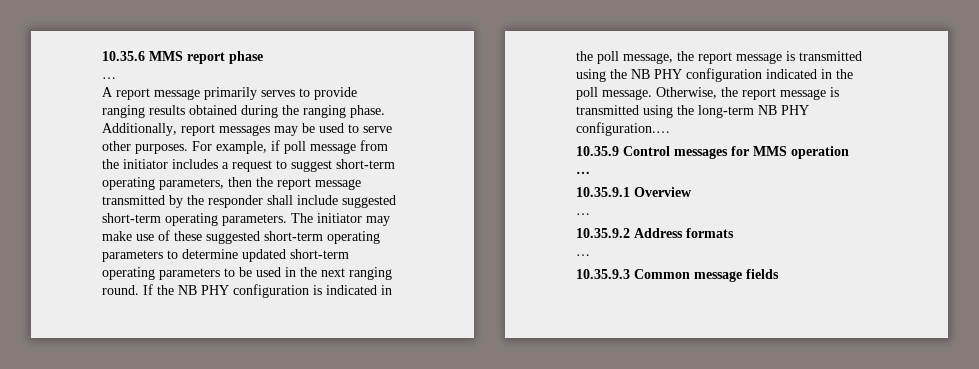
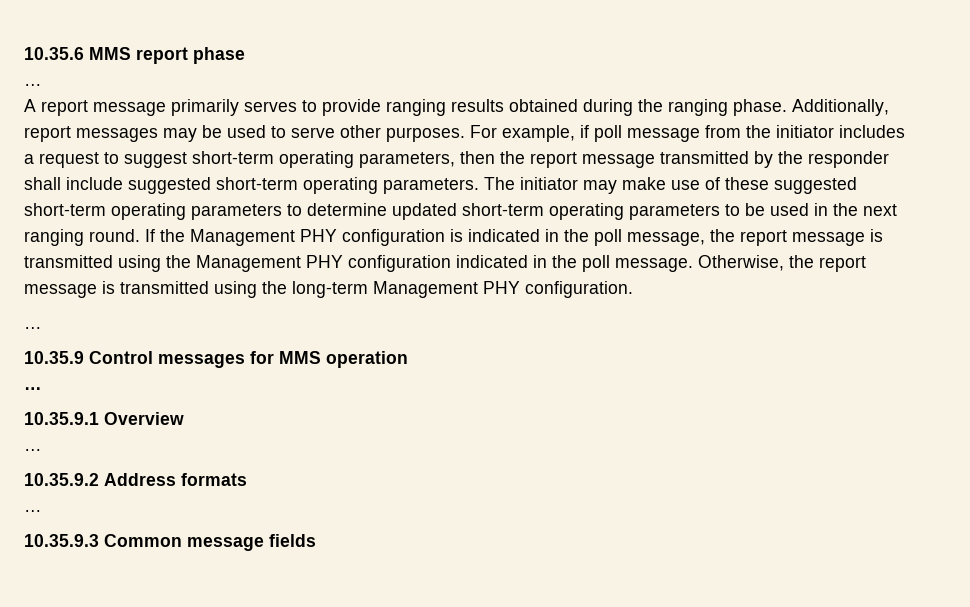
[178,285,197,295] NB -> [190,229,295,246] Management
[631,69,650,79] NB -> [196,255,301,272] Management
[758,105,809,115] [576,122,670,136] NB PHY configuration.… -> [373,281,633,298] [24,327,42,329] Management PHY configuration. // …

